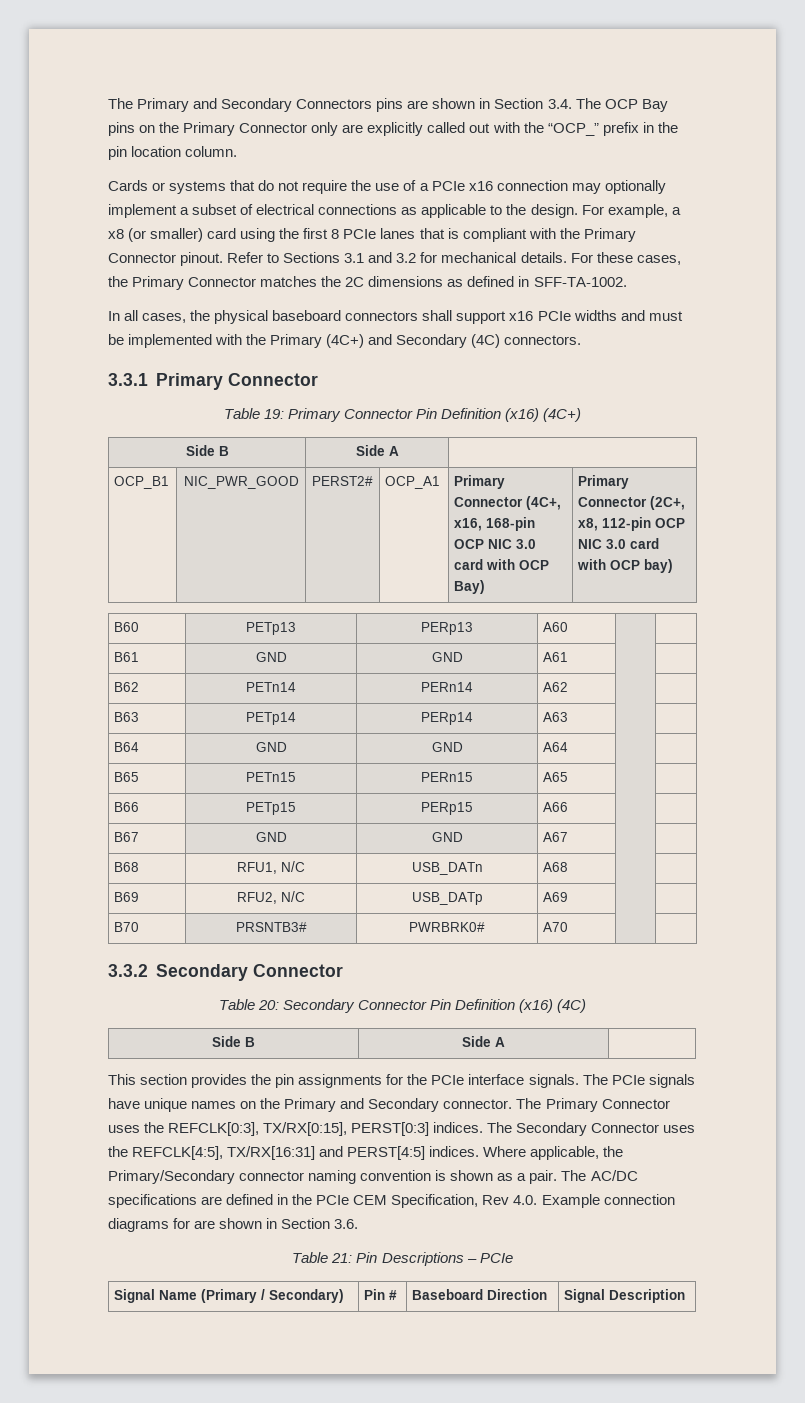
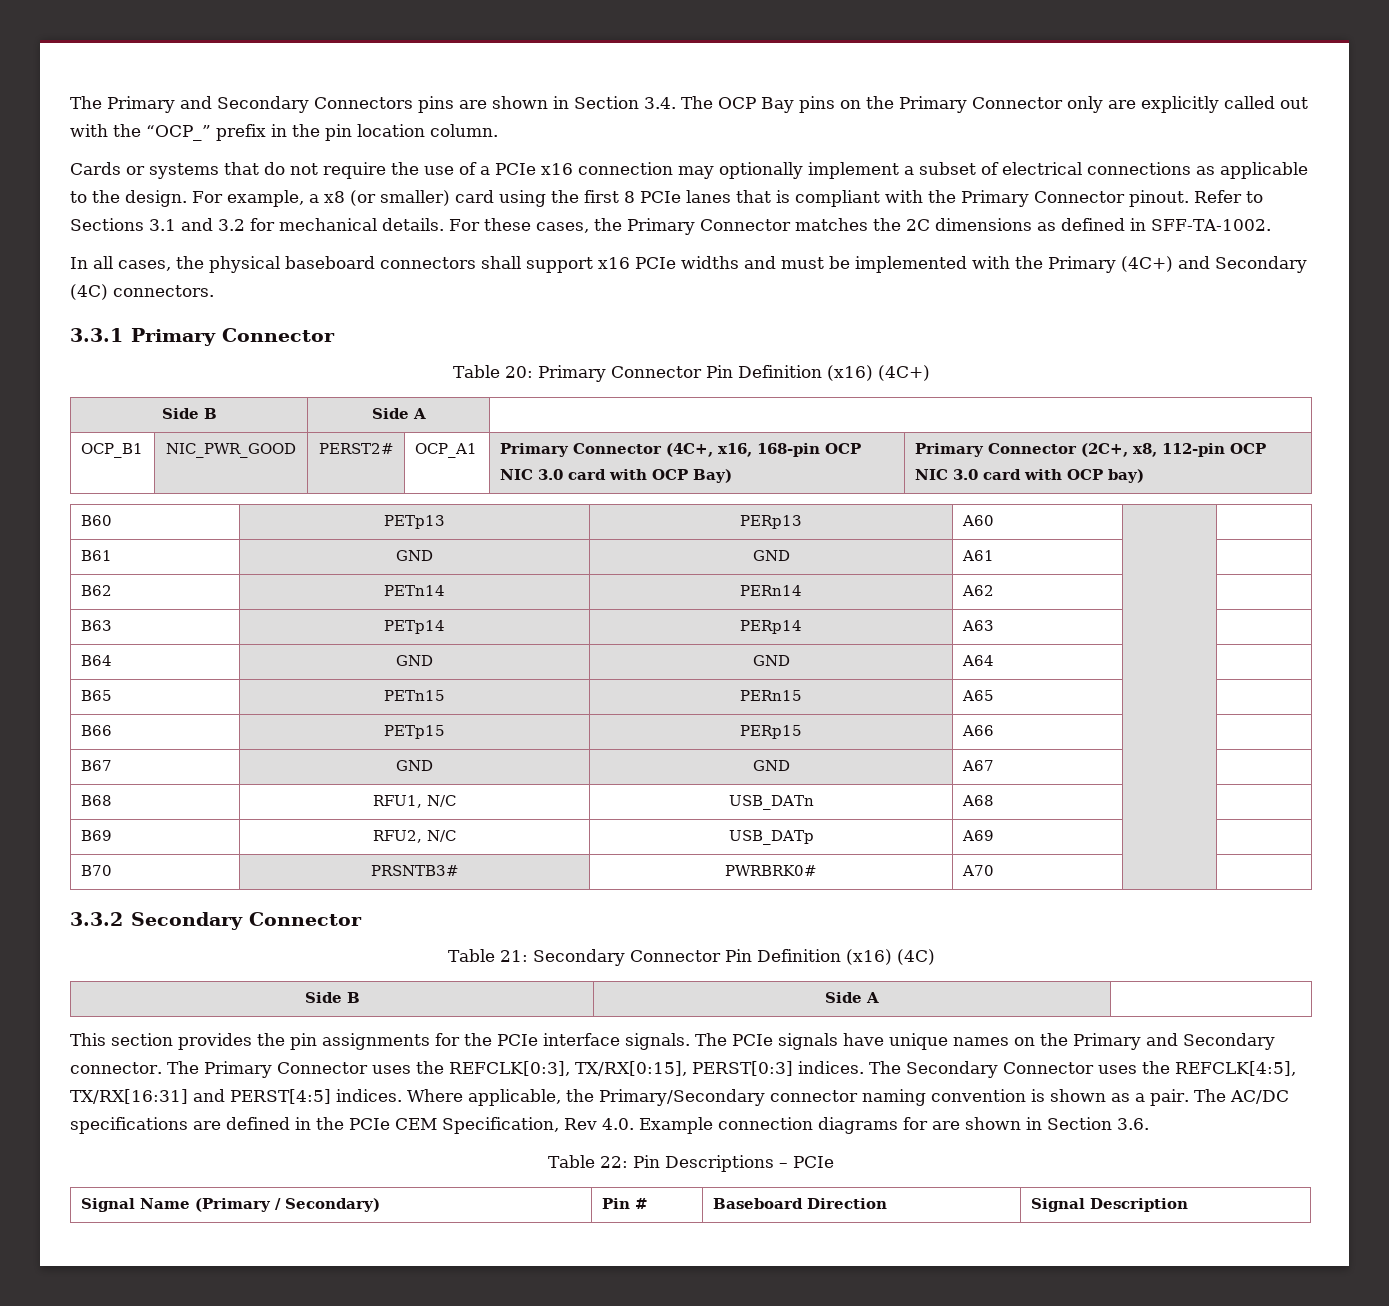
[263,409,284,419] 19: -> [504,366,533,378] 20:
[257,1000,279,1010] 20: -> [499,950,528,962] 21:
[331,1253,353,1263] 21: -> [599,1156,628,1168] 22:

